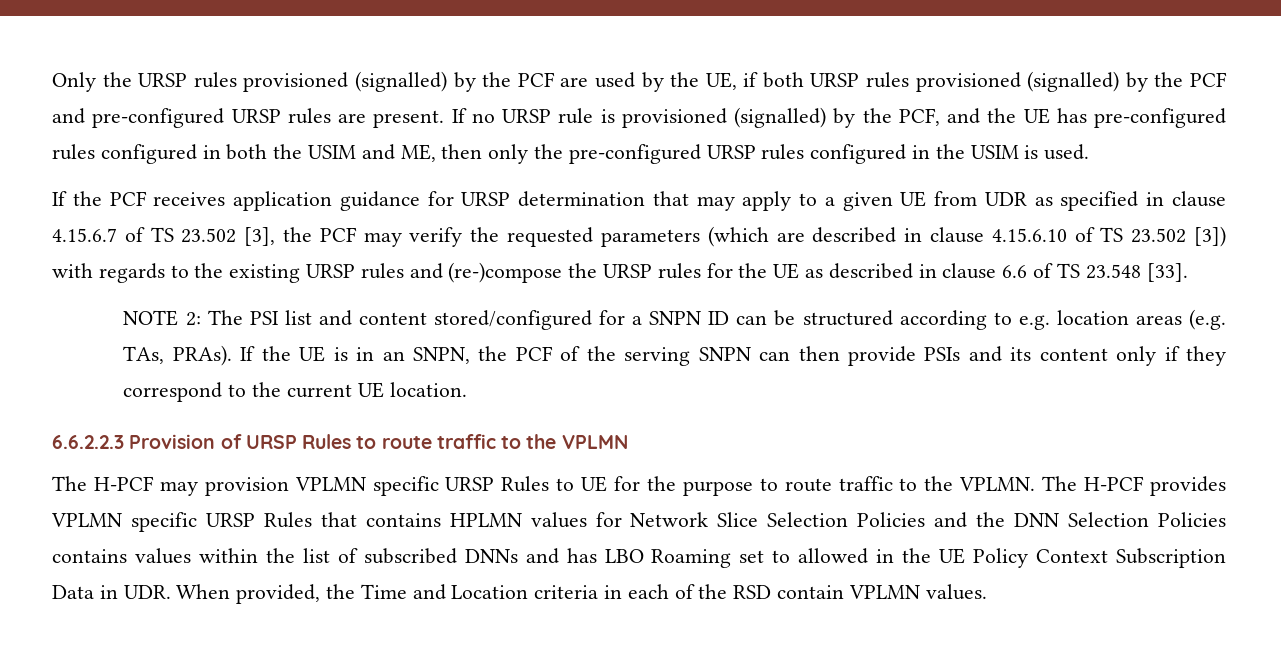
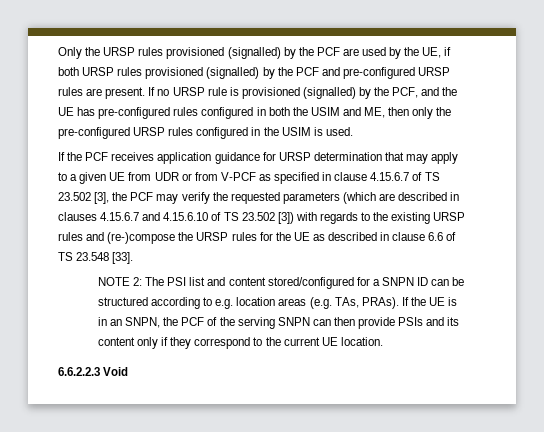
(1027, 199) none -> [181,172,256,181] or from V-PCF
[929,227,984,243] clause -> [58,212,161,221] clauses 4.15.6.7 and
[129,434,628,449] [52,476,1227,496] [51,512,1227,532] [52,548,1227,568] [52,584,987,604] Provision of URSP Rules to route traffic to the VPLMN // The H-PCF may provision VPLMN specific URSP Rules to UE for the purpose to route traffic to the VPLMN. The H-PCF provides VPLMN specific URSP Rules that contains HPLMN values for Network Slice Selection Policies and the DNN Selection Policies contains values within the list of subscribed DNNs and has LBO Roaming set to allowed in the UE Policy Context Subscription Data in UDR. When provided, the Time and Location criteria in each of the RSD contain VPLMN values. -> [103,367,129,376] Void

